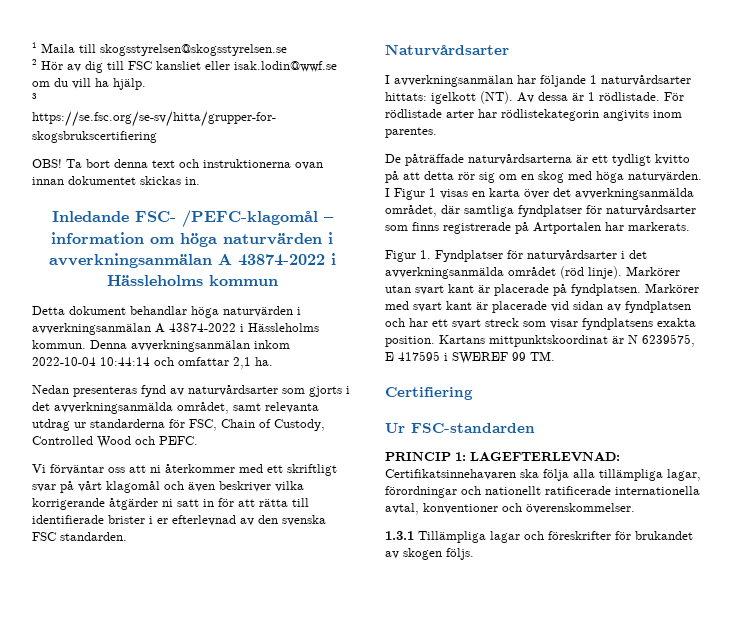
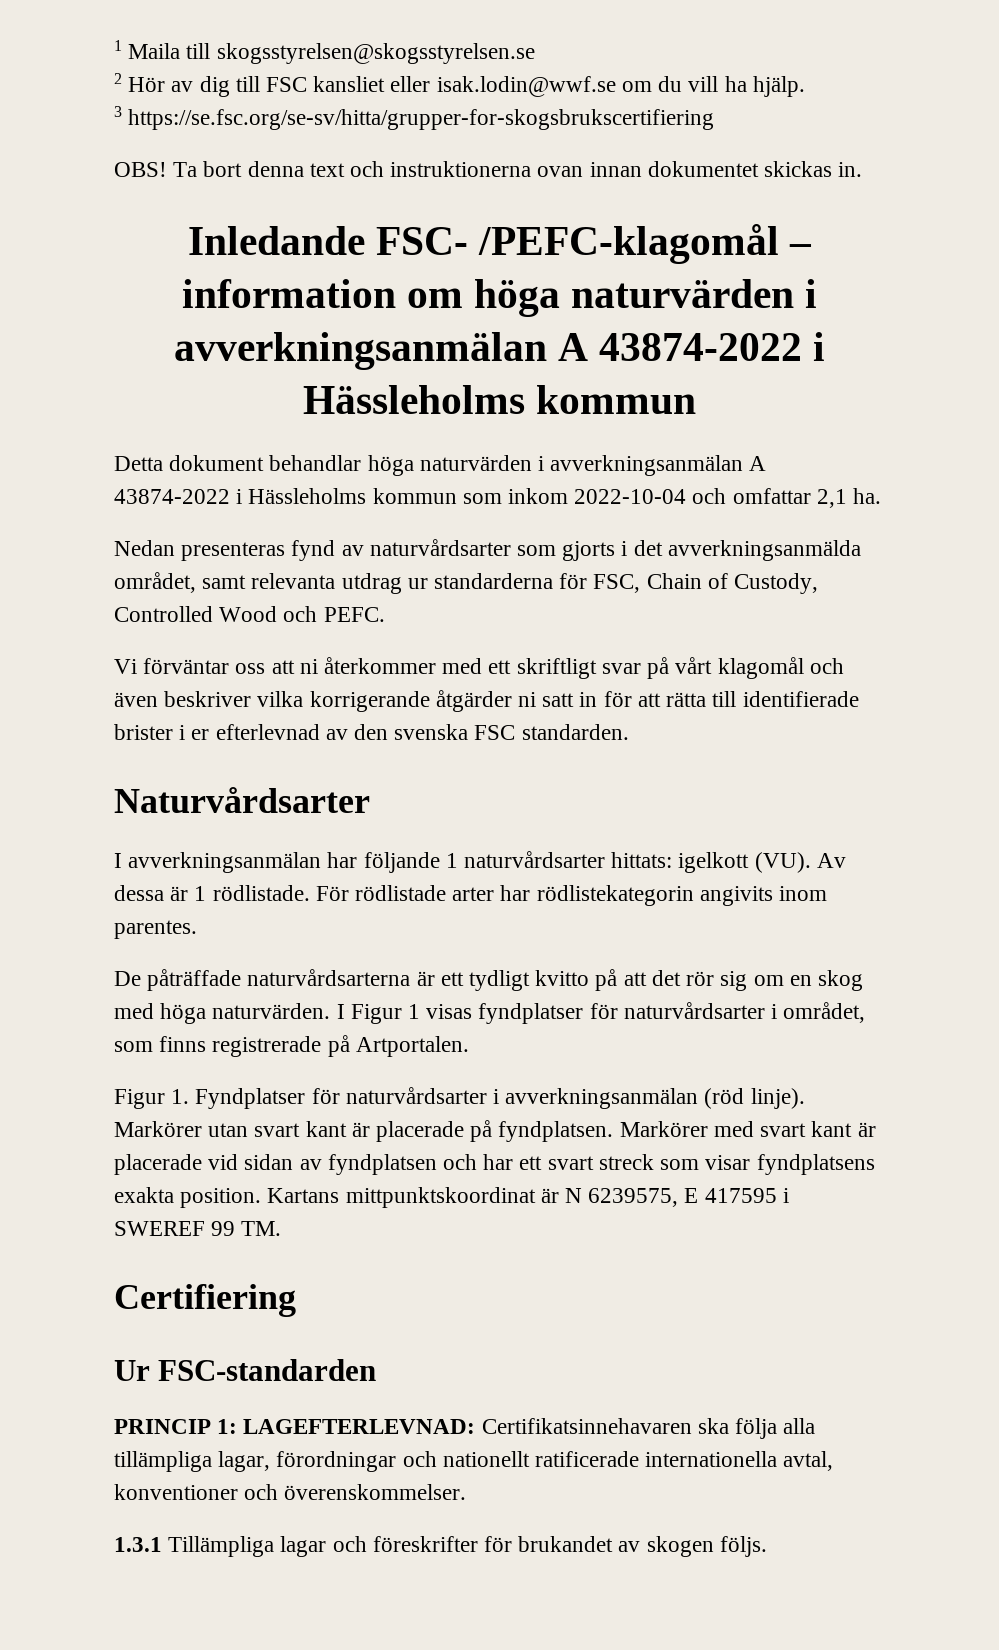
[32,340,250,352] kommun. Denna avverkningsanmälan -> [372,488,502,504] kommun som
[100,357,150,366] 10:44:14 -> (687, 496) none
[480,91,513,104] (NT). -> [754,852,811,873] (VU).
[424,171,454,180] detta -> [651,970,681,986] det
[472,188,694,200] [385,205,514,217] en karta över det avverkningsanmälda området, där samtliga -> (473, 1011) none
(696, 210) none -> [771,1002,866,1023] i området,
[533,222,690,234] Artportalen har markerats. -> [355,1036,469,1057] Artportalen.
[629,250,647,259] [385,267,556,279] det avverkningsanmälda området -> [505,1088,699,1109] avverkningsanmälan

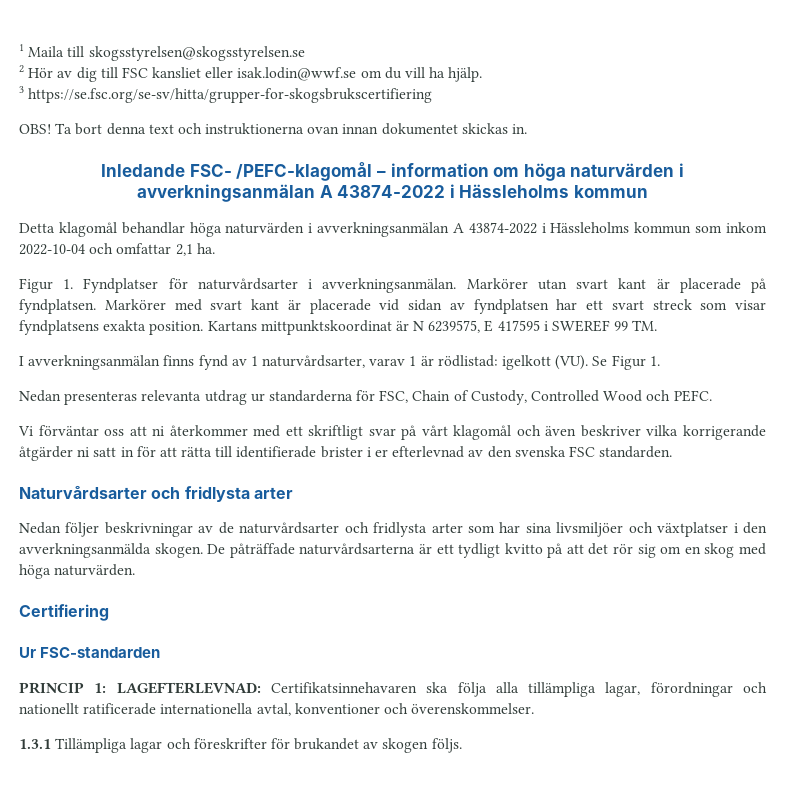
[169,455,265,471] dokument -> [58,222,117,237] klagomål
[114,539,861,561] [114,572,247,593] Nedan presenteras fynd av naturvårdsarter som gjorts i det avverkningsanmälda området, samt -> [19,278,768,293] [19,299,766,314] [19,320,658,335] [19,355,660,370] [19,390,138,405] Figur 1. Fyndplatser för naturvårdsarter i avverkningsanmälan. Markörer utan svart kant är placerade på fyndplatsen. Markörer med svart kant är placerade vid sidan av fyndplatsen har ett svart streck som visar fyndplatsens exakta position. Kartans mittpunktskoordinat är N 6239575, E 417595 i SWEREF 99 TM. // I avverkningsanmälan finns fynd av 1 naturvårdsarter, varav 1 är rödlistad: igelkott (VU). Se Figur 1. // Nedan presenteras
[114,851,846,873] [114,885,828,906] [114,920,197,939] // I avverkningsanmälan har följande 1 naturvårdsarter hittats: igelkott (VU). Av dessa är 1 rödlistade. För rödlistade arter har rödlistekategorin angivits inom parentes. // -> [151,486,293,502] [19,522,767,537] [19,543,203,558] och fridlysta arter // Nedan följer beskrivningar av de naturvårdsarter och fridlysta arter som har sina livsmiljöer och växtplatser i den avverkningsanmälda skogen.
[336,1002,866,1024] [114,1035,469,1057] [114,1087,805,1109] [114,1120,876,1142] [114,1154,875,1175] [114,1187,789,1208] [114,1221,282,1236] I Figur 1 visas fyndplatser för naturvårdsarter i området, som finns registrerade på Artportalen. // Figur 1. Fyndplatser för naturvårdsarter i avverkningsanmälan (röd linje). Markörer utan svart kant är placerade på fyndplatsen. Markörer med svart kant är placerade vid sidan av fyndplatsen och har ett svart streck som visar fyndplatsens exakta position. Kartans mittpunktskoordinat är N 6239575, E 417595 i SWEREF 99 TM. -> (136, 570) none

